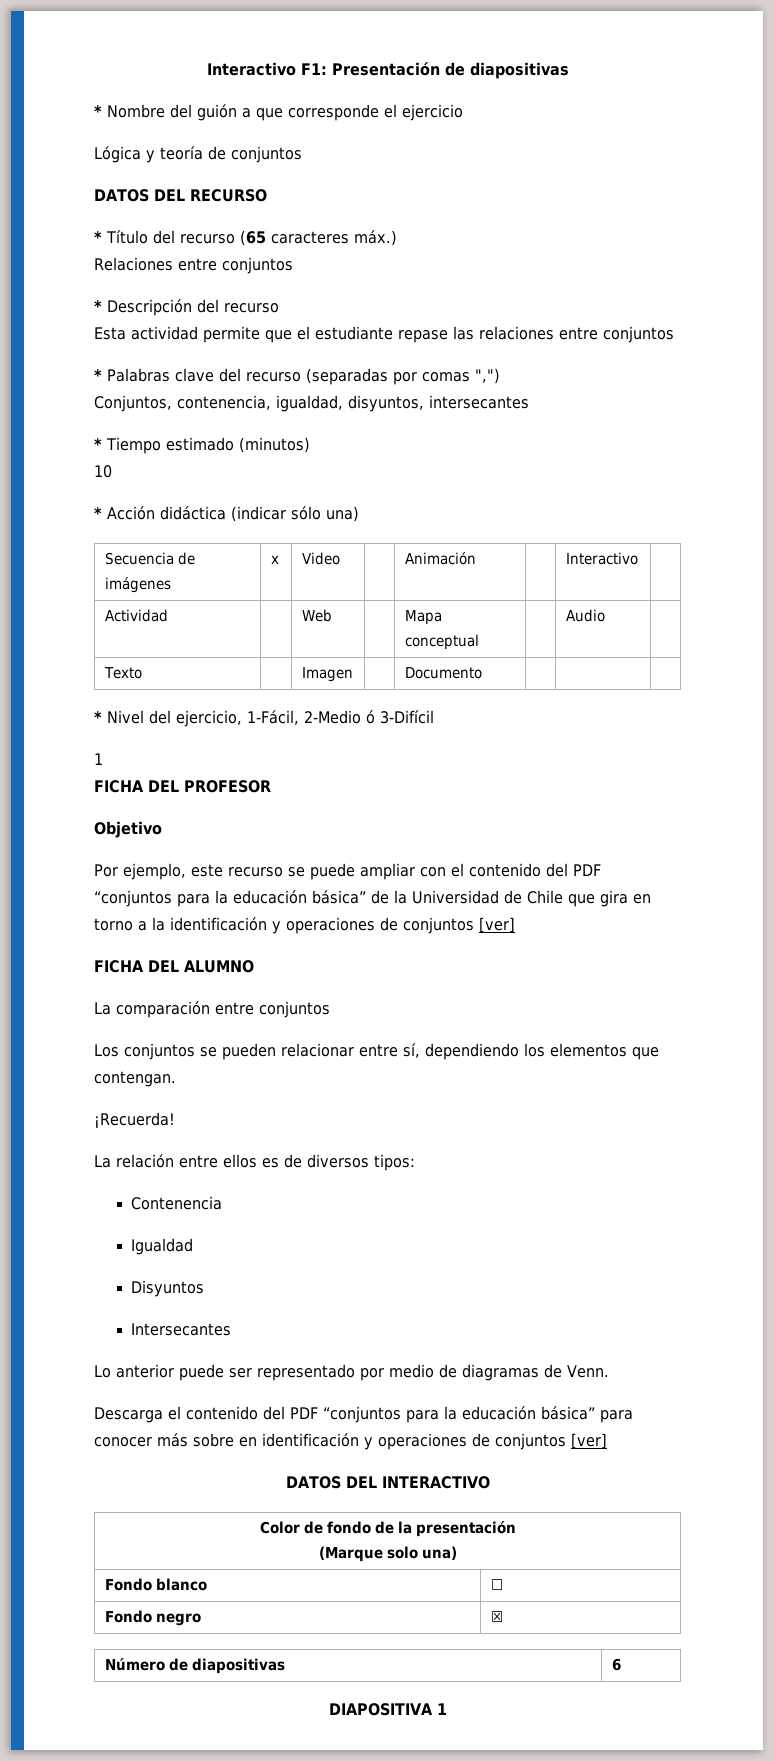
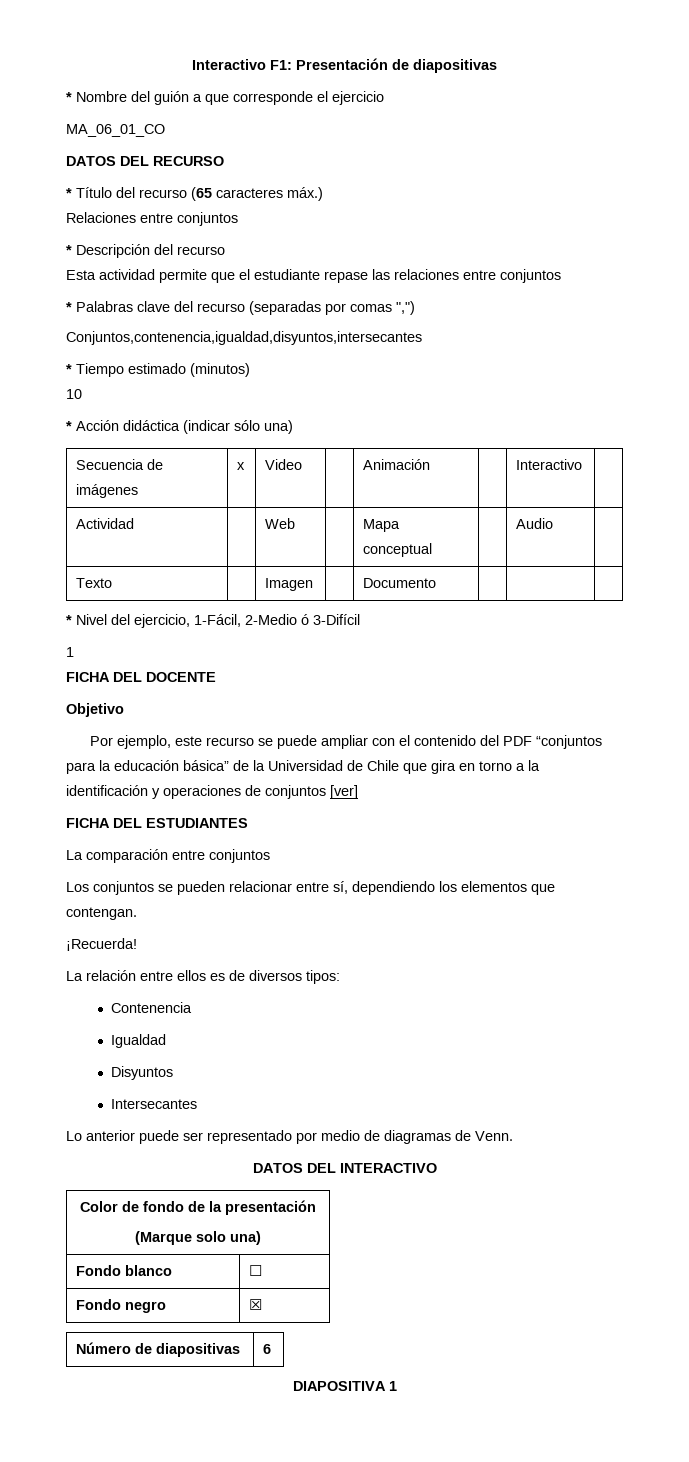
[94,146,302,163] Lógica y teoría de conjuntos -> [66,124,165,137] MA_06_01_CO
[94,395,529,412] Conjuntos, contenencia, igualdad, disyuntos, intersecantes -> [66,331,422,345] Conjuntos,contenencia,igualdad,disyuntos,intersecantes
[184,780,271,793] PROFESOR -> [146,672,216,682] DOCENTE
[184,960,254,973] ALUMNO -> [146,818,248,828] ESTUDIANTES
[94,1406,633,1423] [94,1433,607,1450] // Descarga el contenido del PDF “conjuntos para la educación básica” para conocer más sobre en identificación y operaciones de conjuntos [ver] -> (513, 1136) none

